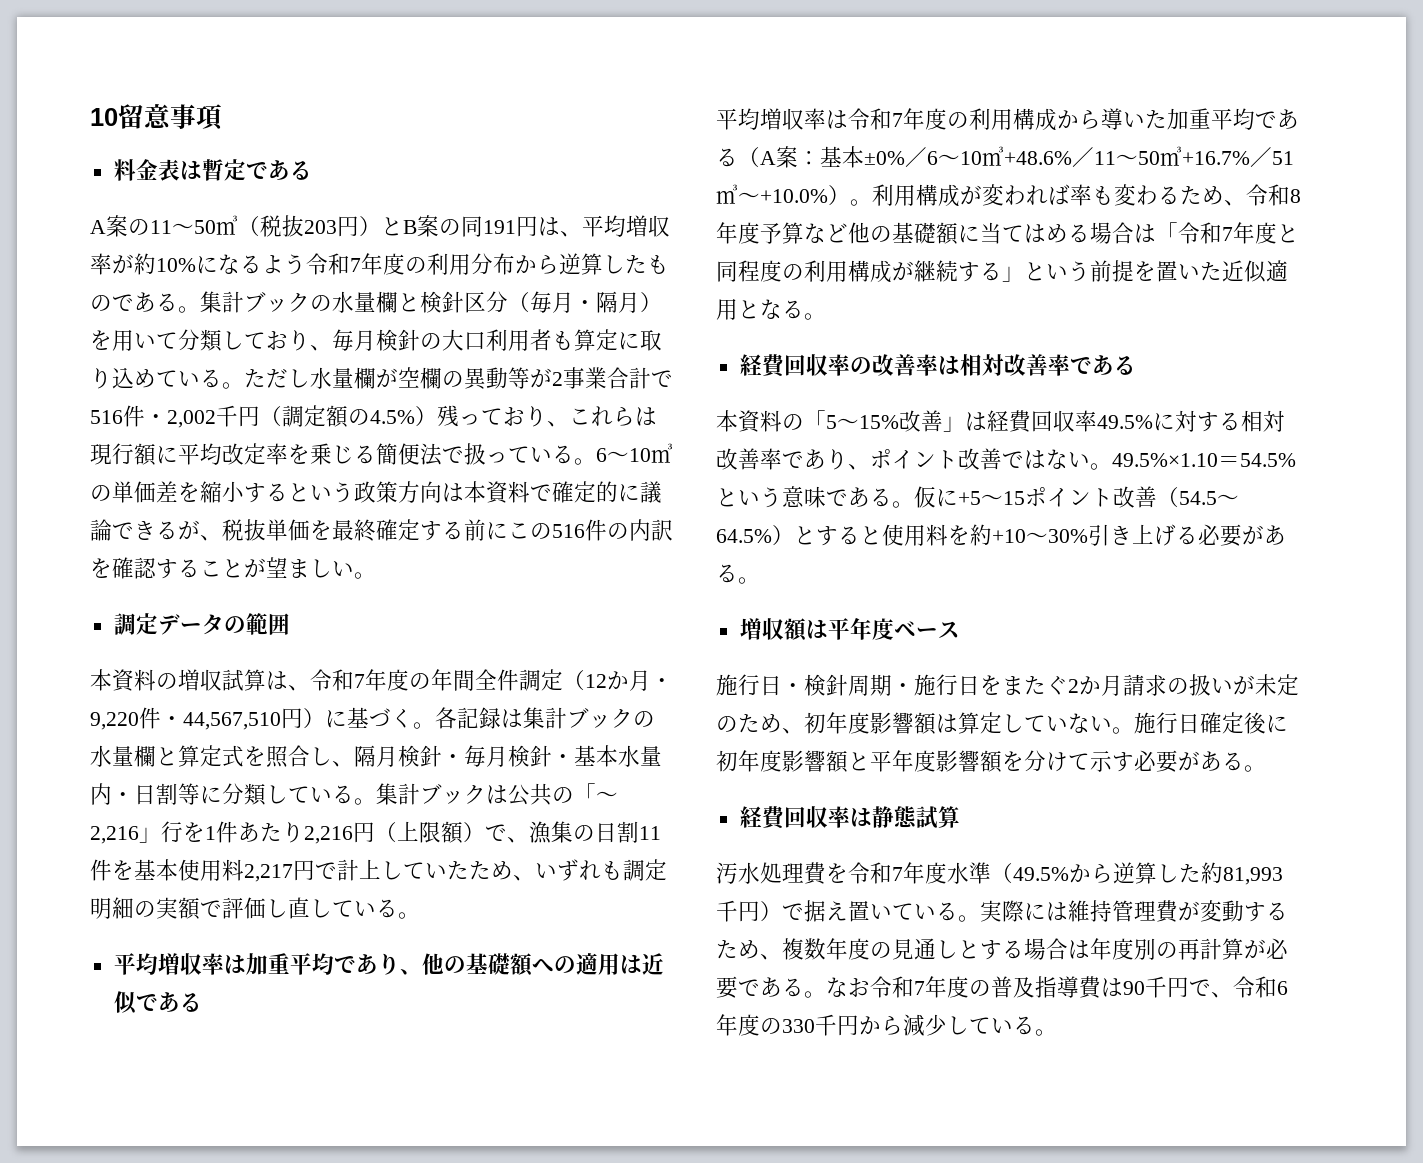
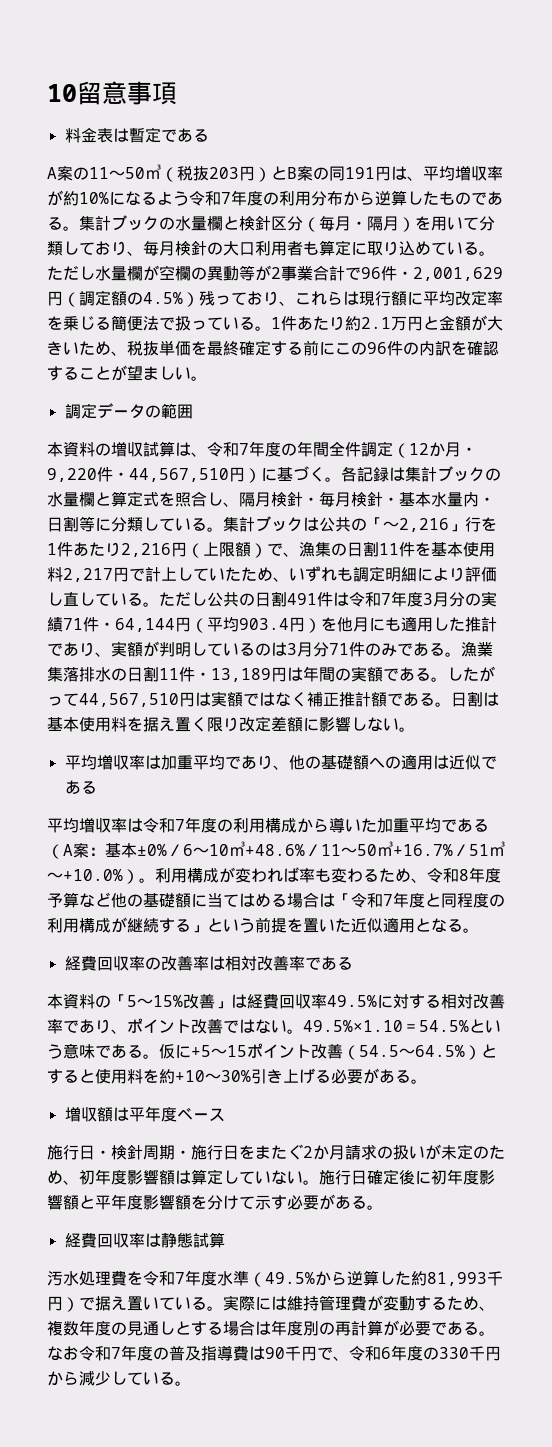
[90,405,238,428] 516件・2,002千 -> [361,266,503,281] 96件・2,001,629
[596,443,673,463] [90,481,662,504] [90,519,200,541] 6〜10㎥の単価差を縮小するという政策方向は本資料で確定的に議論できるが -> [271,315,503,331] [47,341,111,355] 1件あたり約2.1万円と金額が大きいため
[552,524,585,538] 516 -> [367,342,387,354] 96
[134,897,222,920] の実額で -> [417,567,465,582] により
(420, 915) none -> [159,591,497,607] [47,616,497,633] [47,641,493,657] [47,666,495,682] [47,691,499,707] [47,716,415,732] ただし公共の日割491件は令和7年度3月分の実績71件・64,144円（平均903.4円）を他月にも適用した推計であり、実額が判明しているのは3月分71件のみである。漁業集落排水の日割11件・13,189円は年間の実額である。したがって44,567,510円は実額ではなく補正推計額である。日割は基本使用料を据え置く限り改定差額に影響しない。

